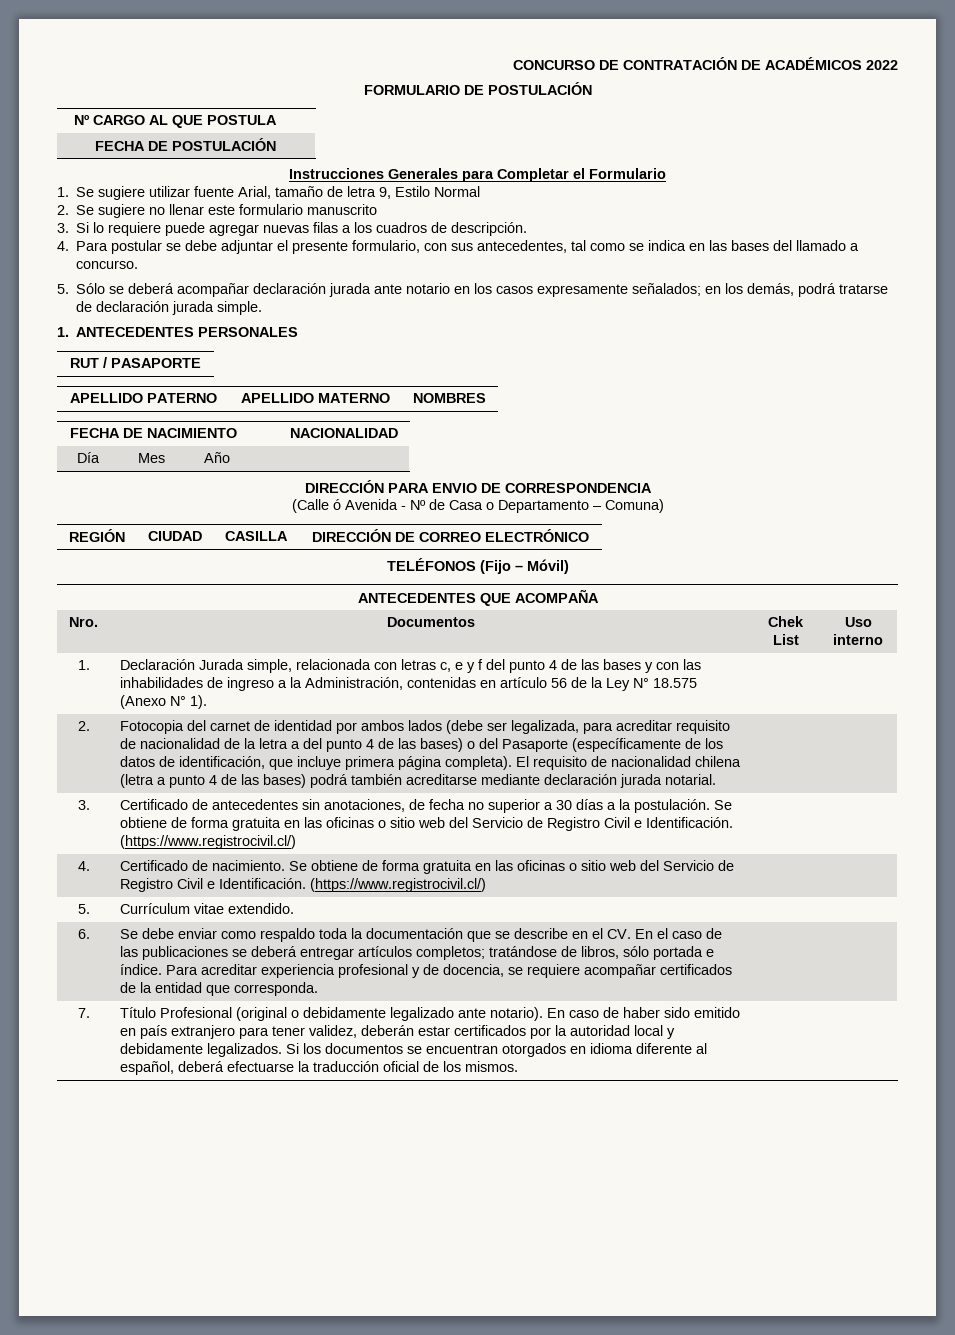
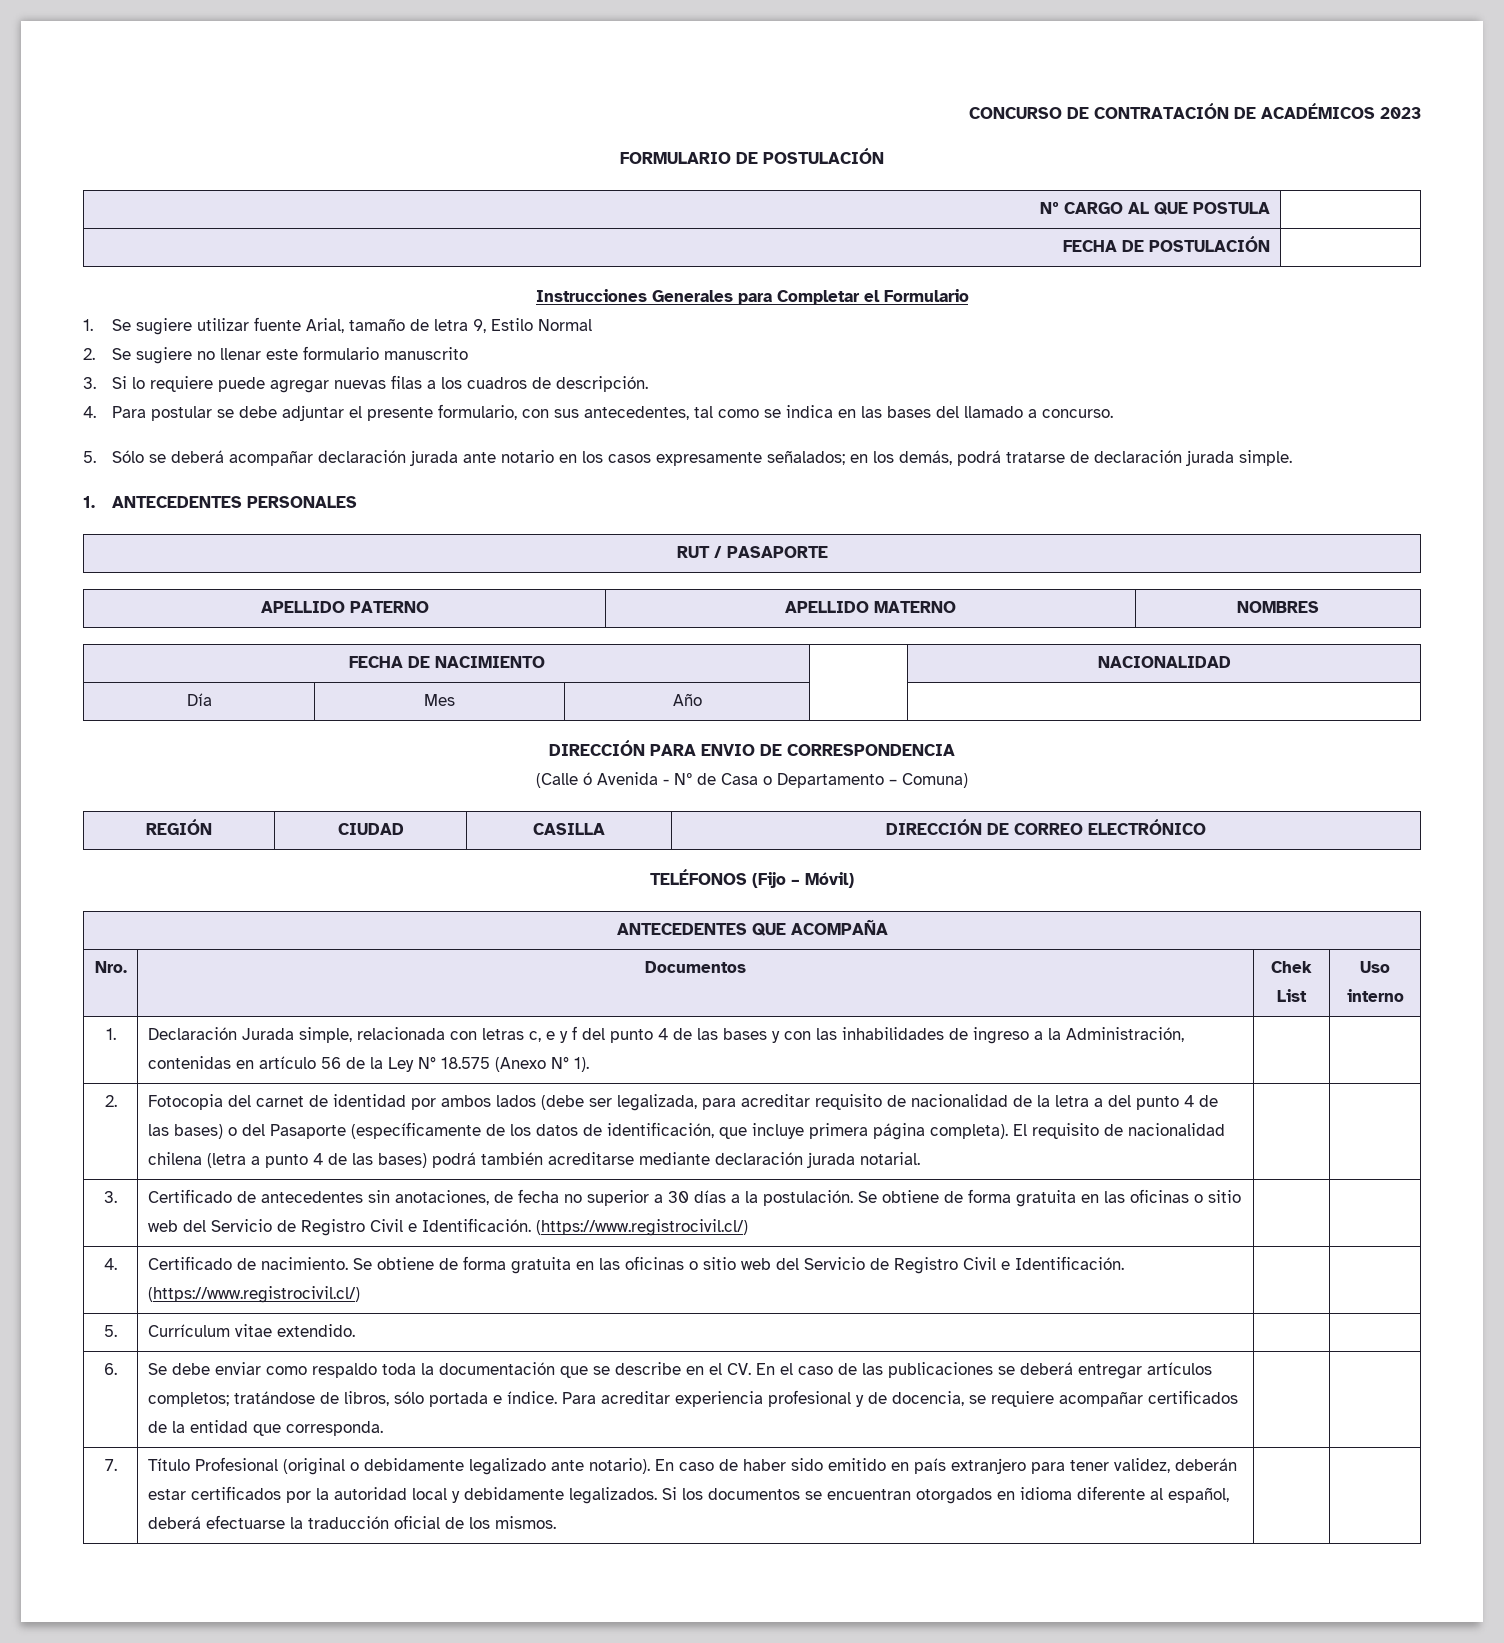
[866,60,898,70] 2022 -> [1380,107,1421,119] 2023

